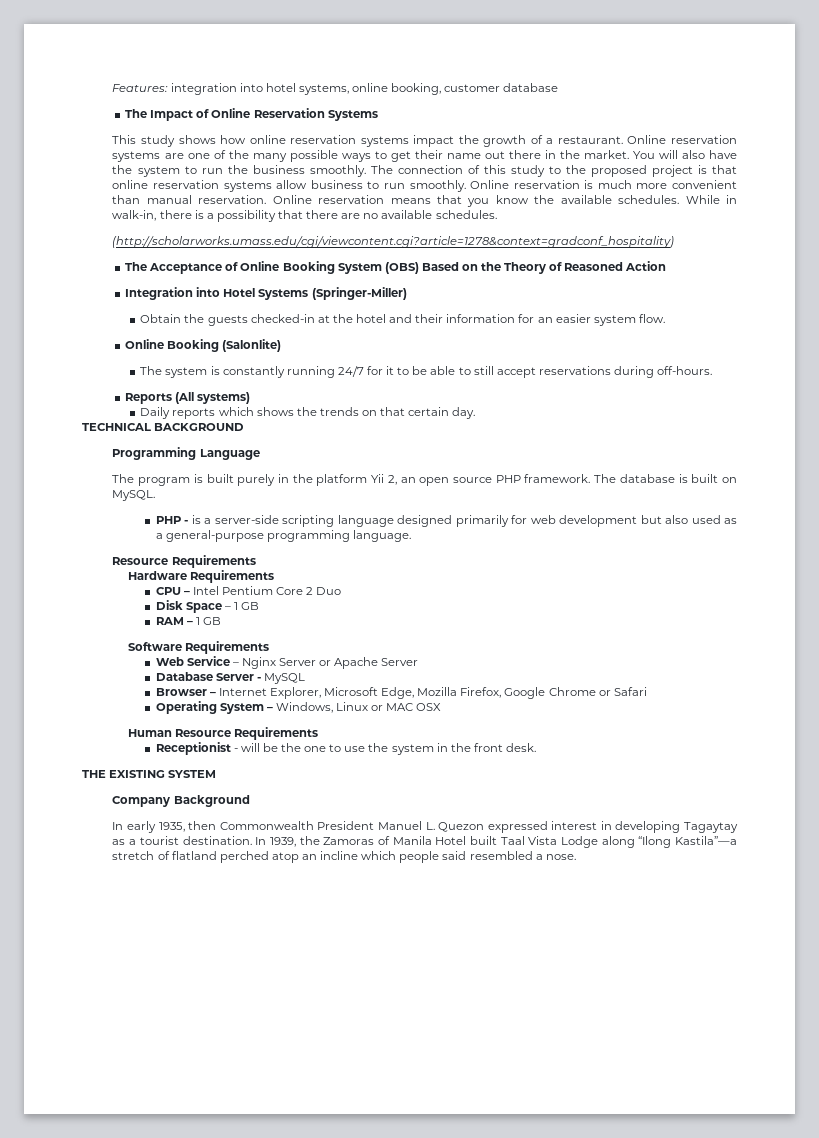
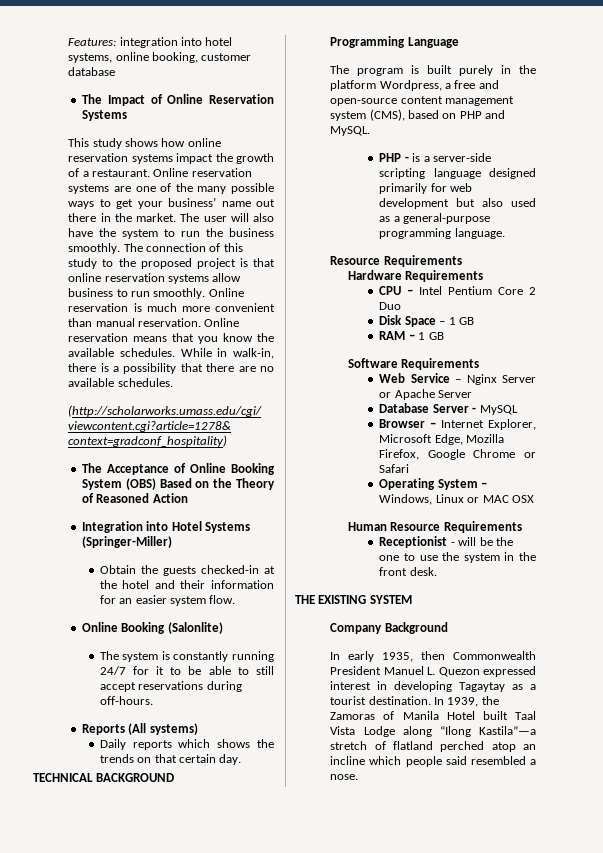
[414,150,443,159] their -> [137,197,217,209] your business’
[632,151,655,159] You -> [180,213,227,222] The user
[371,474,738,486] Yii 2, an open source PHP framework. The database is built on -> [379,80,499,91] [330,96,515,106] [330,109,506,121] Wordpress, a free and open-source content management system (CMS), based on PHP and

